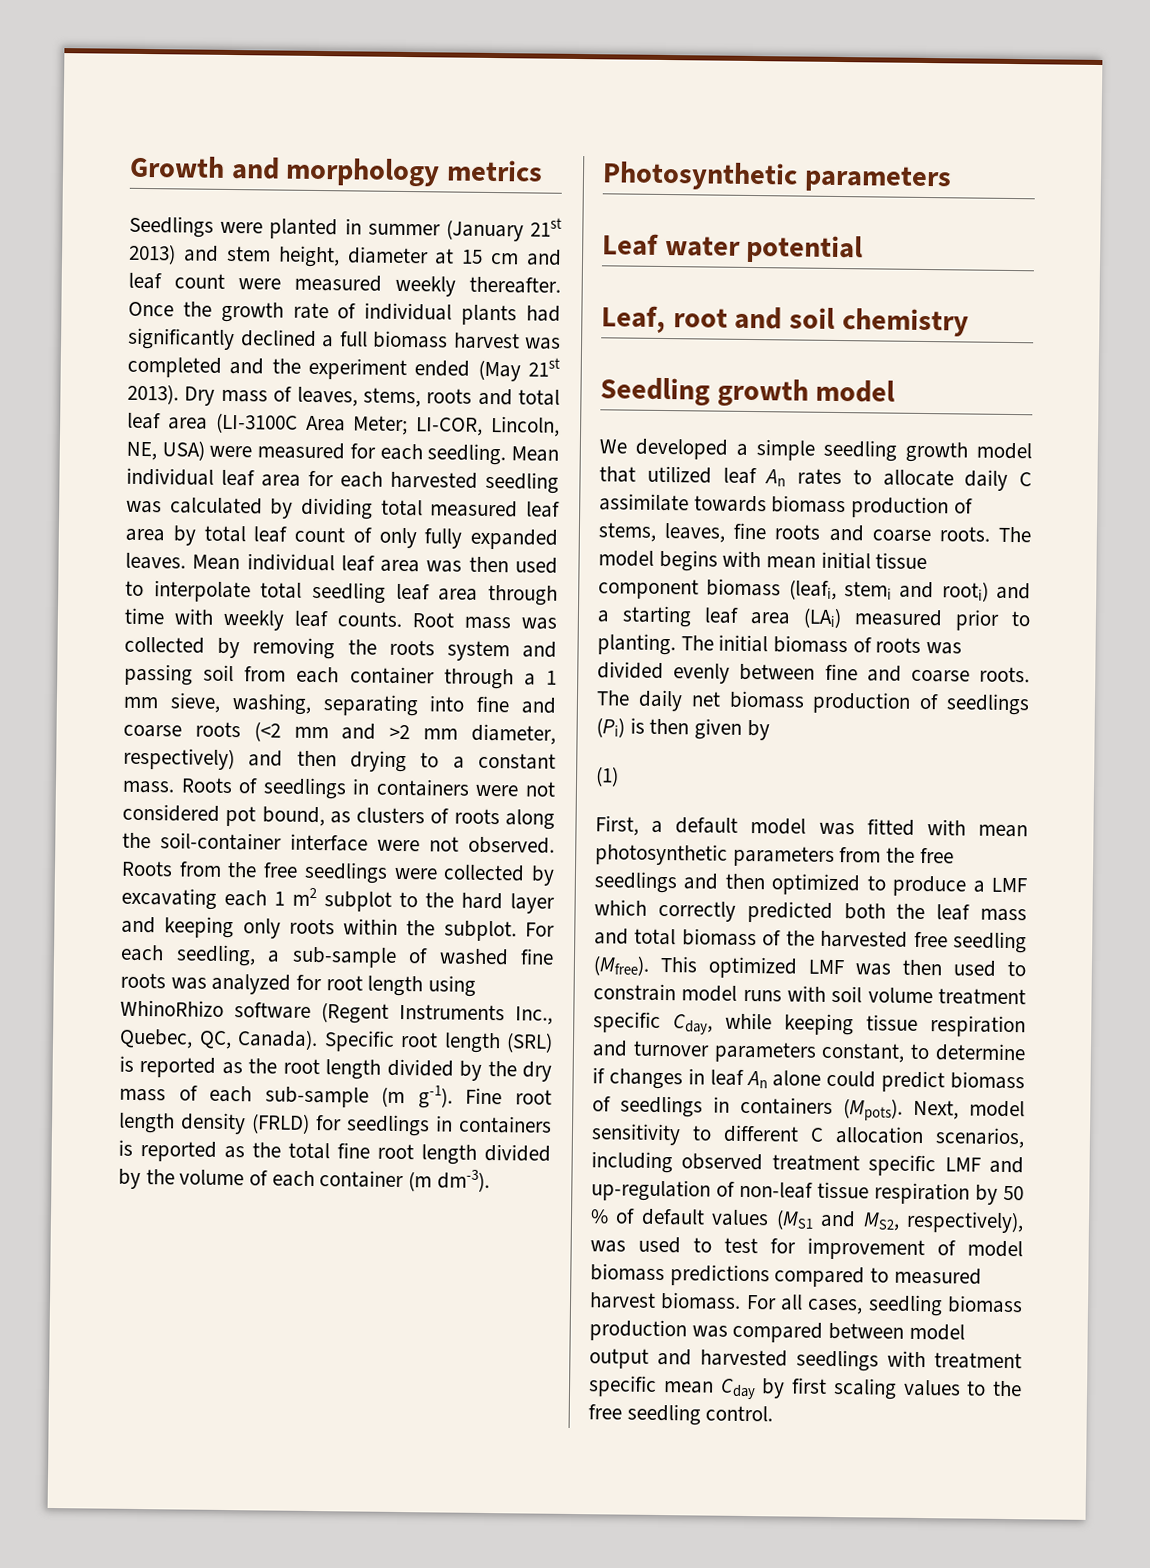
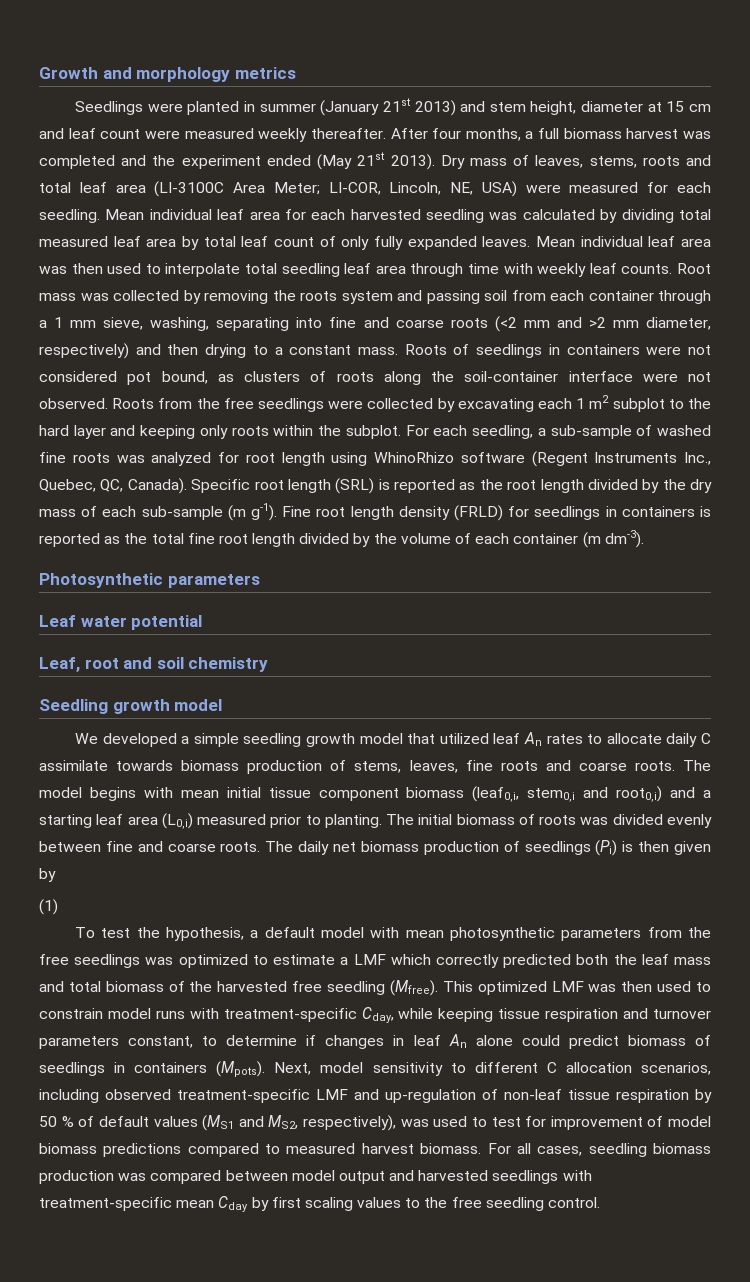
[128,301,561,326] [127,327,317,351] Once the growth rate of individual plants had significantly declined -> [390,128,521,141] After four months,
[788,579,989,602] (leafi, stemi and rooti) -> [472,786,663,802] (leaf0,i, stem0,i and root0,i)
[803,607,842,629] (LAi) -> [161,813,193,829] (L0,i)
[595,815,639,836] First, -> [75,927,245,941] To test the hypothesis,
[818,818,915,836] was fitted -> (365, 932) none
[683,873,765,890] and then -> [145,957,174,965] was
[892,875,967,897] produce -> [273,954,336,965] estimate
[831,985,1026,1006] [593,1011,661,1033] soil volume treatment specific -> [223,1008,357,1022] treatment-specific
[771,1154,937,1177] treatment specific -> [177,1089,310,1103] treatment-specific
[934,1352,1022,1370] [588,1375,657,1397] treatment specific -> [39,1197,172,1211] treatment-specific

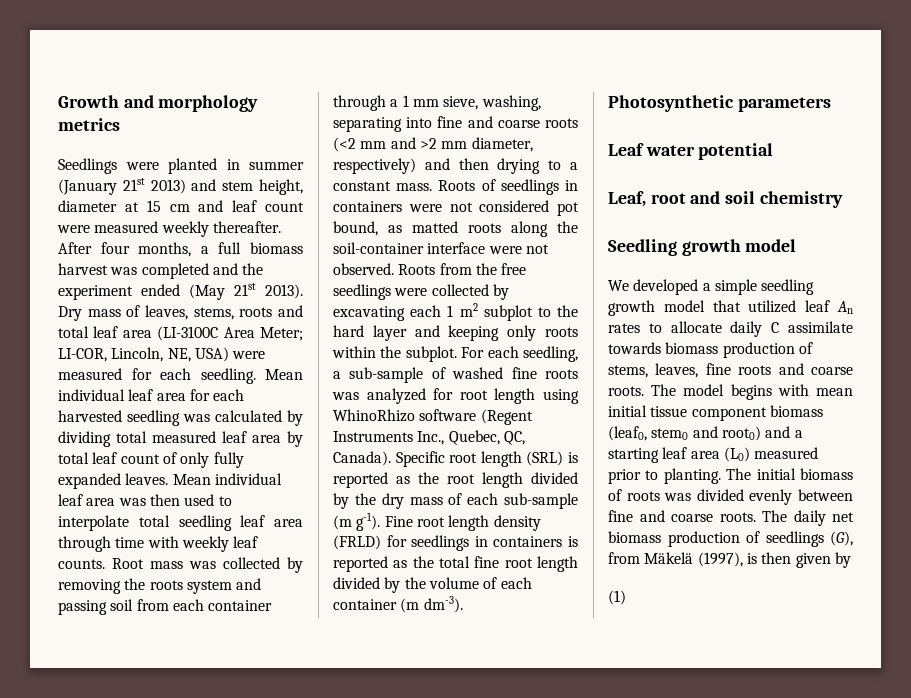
[244,371,327,382] clusters of -> [412,221,458,233] matted
[472,786,663,802] (leaf0,i, stem0,i and root0,i) -> [608,426,761,441] (leaf0, stem0 and root0)
[161,813,193,829] (L0,i) -> [723,447,750,462] (L0)
[595,840,618,856] (Pi) -> [830,531,853,546] [608,552,743,567] (G), from Mäkelä (1997),
[75,927,711,941] [39,954,711,968] [39,980,712,996] [39,1007,711,1023] [39,1034,712,1049] [39,1061,712,1077] [39,1089,712,1103] [39,1115,711,1131] [39,1143,711,1157] [39,1170,592,1184] [39,1196,601,1212] // To test the hypothesis, a default model with mean photosynthetic parameters from the free seedlings was optimized to estimate a LMF which correctly predicted both the leaf mass and total biomass of the harvested free seedling (Mfree). This optimized LMF was then used to constrain model runs with treatment-specific Cday, while keeping tissue respiration and turnover parameters constant, to determine if changes in leaf An alone could predict biomass of seedlings in containers (Mpots). Next, model sensitivity to different C allocation scenarios, including observed treatment-specific LMF and up-regulation of non-leaf tissue respiration by 50 % of default values (MS1 and MS2, respectively), was used to test for improvement of model biomass predictions compared to measured harvest biomass. For all cases, seedling biomass production was compared between model output and harvested seedlings with treatment-specific mean Cday by first scaling values to the free seedling control. -> (626, 597) none

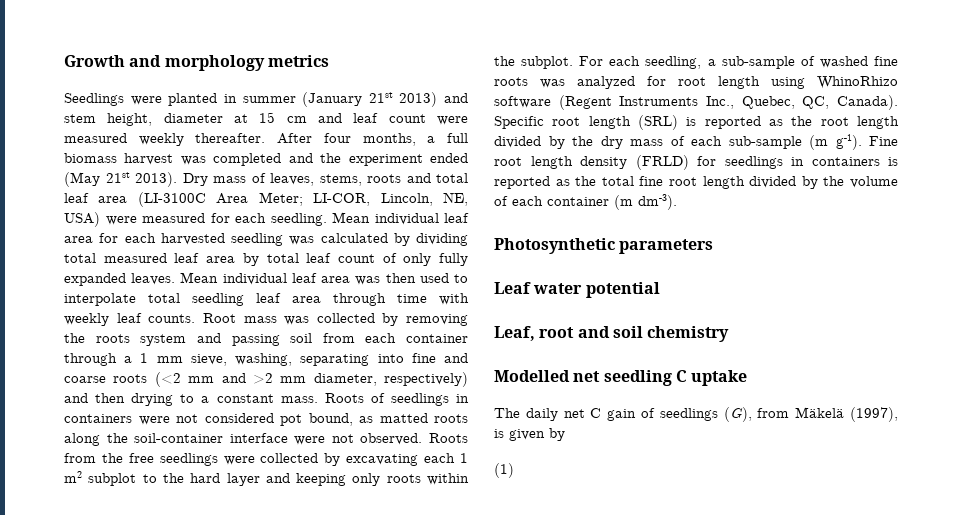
[608,239,797,256] [608,279,815,295] [608,300,853,316] [608,321,853,337] [608,342,813,358] [608,363,853,378] [608,384,853,400] [608,405,823,421] [608,426,803,441] [608,447,819,463] [608,468,853,484] [608,489,853,505] [608,510,756,522] Seedling growth model // We developed a simple seedling growth model that utilized leaf An rates to allocate daily C assimilate towards biomass production of stems, leaves, fine roots and coarse roots. The model begins with mean initial tissue component biomass (leaf0, stem0 and root0) and a starting leaf area (L0) measured prior to planting. The initial biomass of roots was divided evenly between fine and coarse roots. -> [494,370,748,386] Modelled net seedling C uptake //
[608,531,740,547] biomass production -> [590,408,637,421] C gain
[761,552,792,564] then -> (504, 433) none

